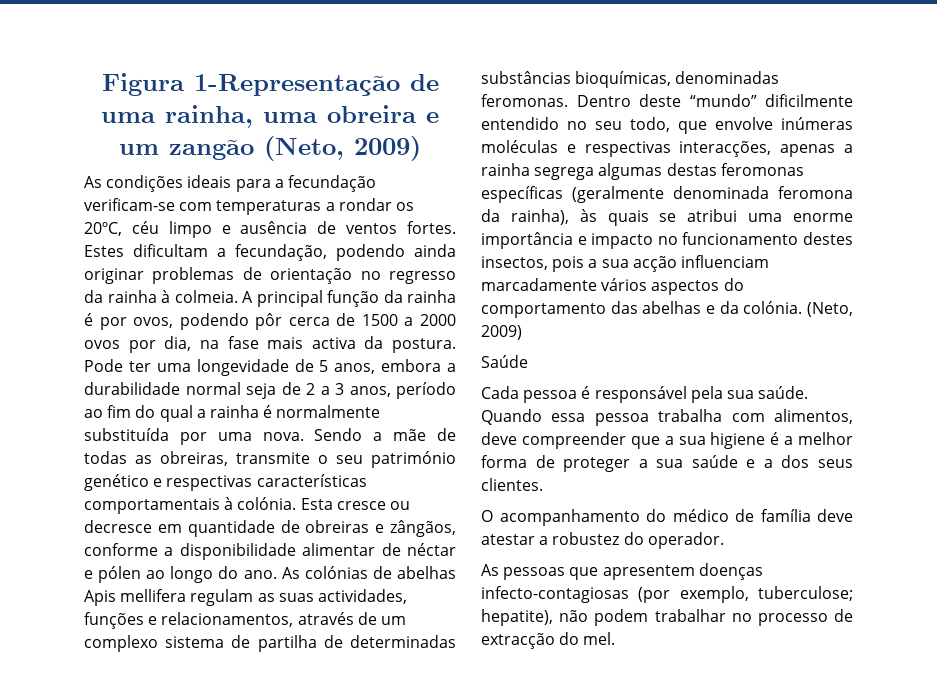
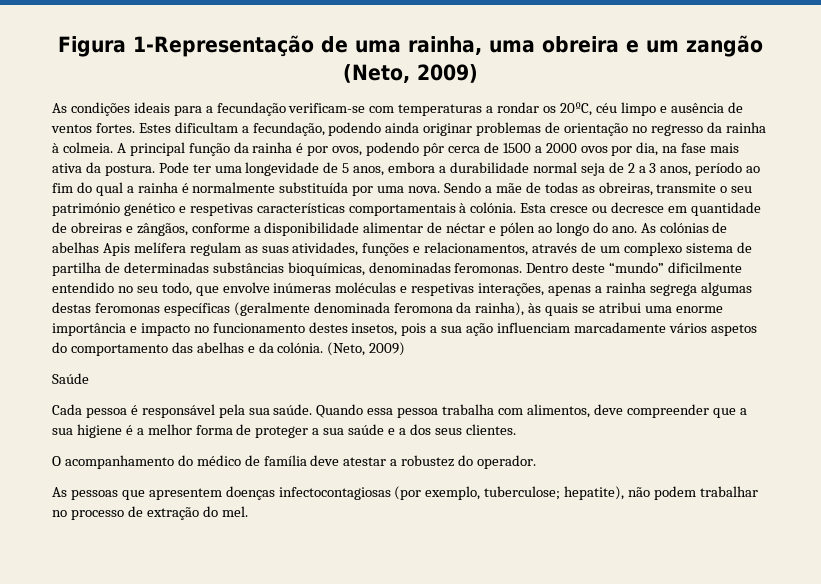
[311,337,356,349] activa -> [52,163,82,173] ativa
[166,475,253,491] respectivas -> [189,203,253,216] respetivas
[120,589,187,602] mellifera -> [133,242,186,253] melífera
[317,589,407,604] actividades, -> [292,242,359,256] atividades,
[584,141,772,157] respectivas interacções, -> [411,283,545,296] respetivas interações,
[481,256,548,270] insectos, -> [351,323,398,336] insetos,
[632,256,677,272] acção -> [466,323,494,336] ação
[651,280,720,295] aspectos -> [710,324,757,336] aspetos
[481,586,629,603] infecto-contagiosas -> [278,487,391,500] infectocontagiosas
[481,633,555,649] extracção -> [146,507,199,520] extração

